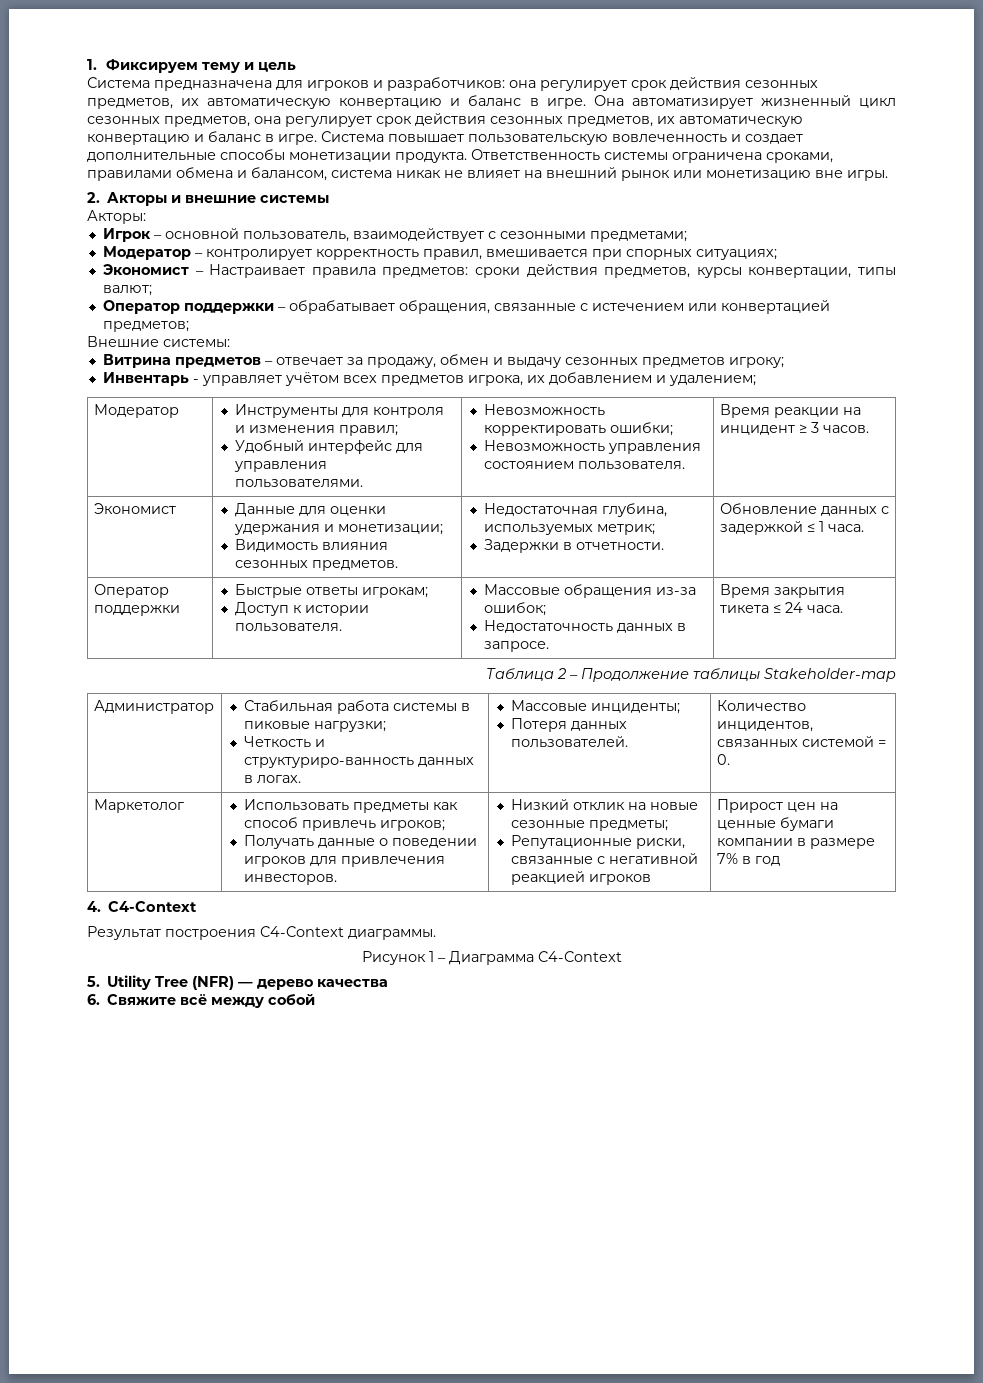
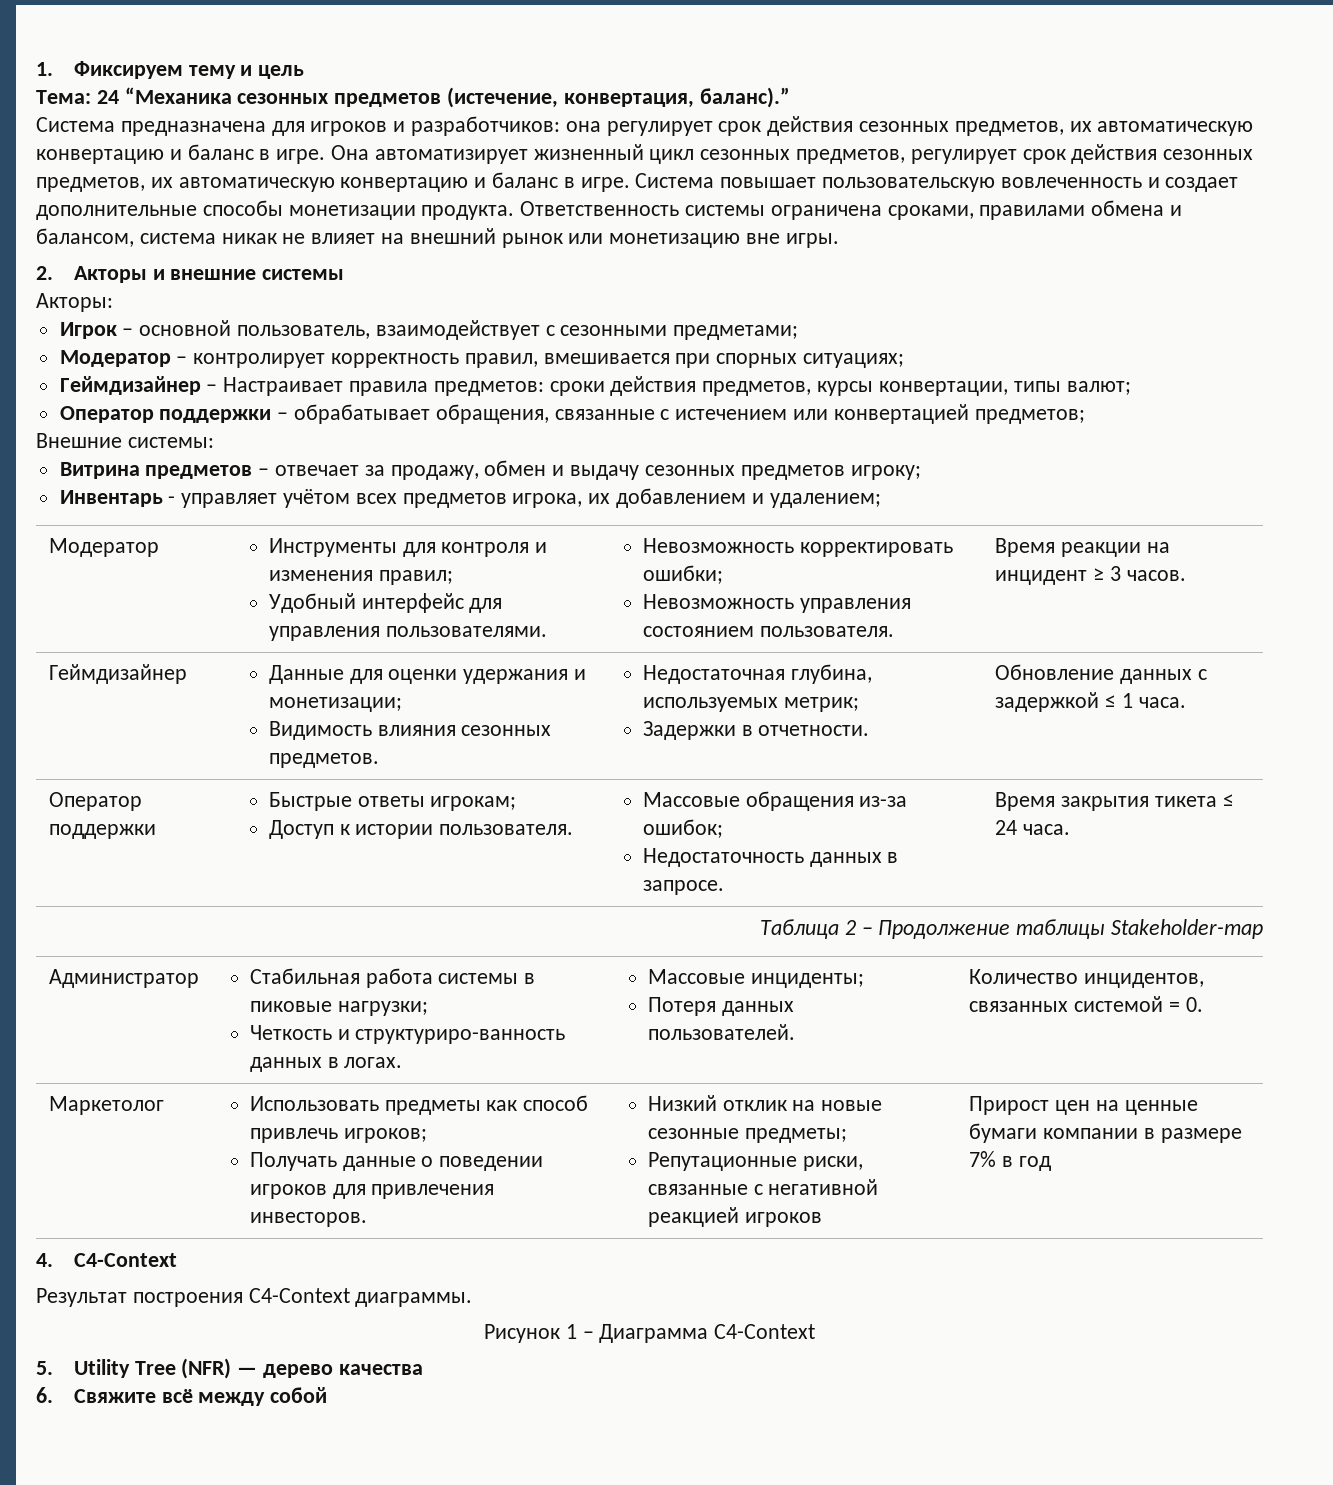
(297, 67) none -> [36,87,790,108] // Тема: 24 “Механика сезонных предметов (истечение, конвертация, баланс).”
[254,116,281,124] она -> (906, 156) none
[102,264,189,275] Экономист -> [59,376,201,395] Геймдизайнер
[93,503,176,514] Экономист -> [49,664,188,684] Геймдизайнер

